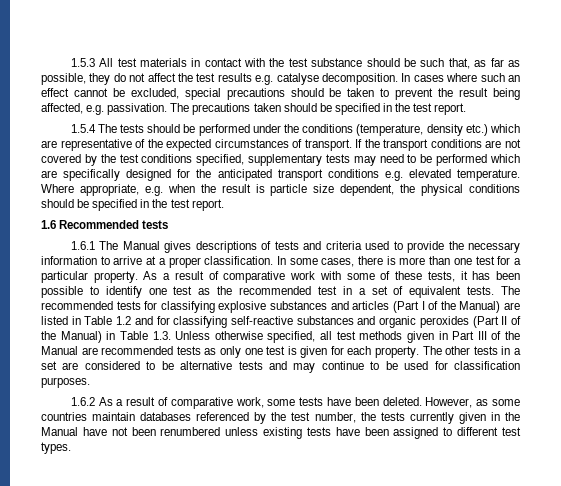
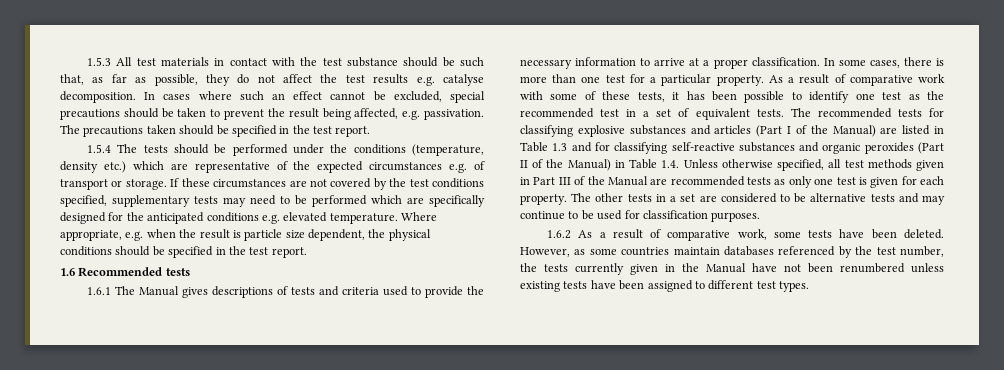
[292,139,482,151] of transport. If the transport conditions -> [449,161,485,173] [60,178,287,190] e.g. of transport or storage. If these circumstances
[277,169,323,181] transport -> (205, 218) none
[116,316,132,325] 1.2 -> [552,143,568,151] 1.3
[152,331,171,340] 1.3. -> [661,160,680,168] 1.4.

